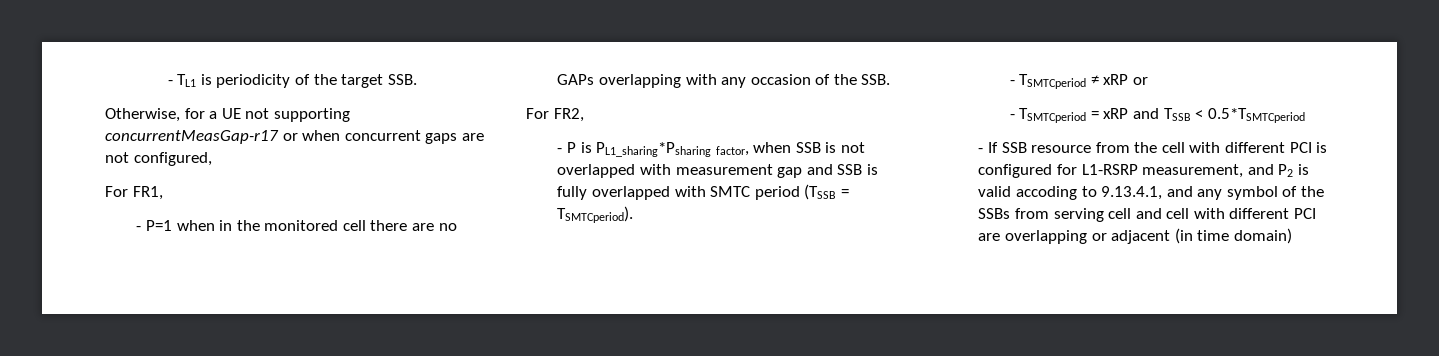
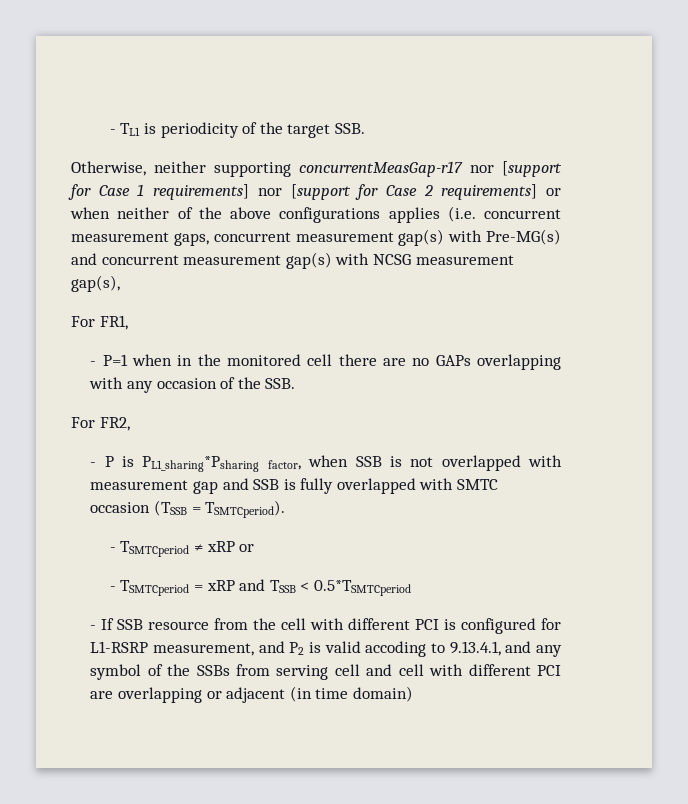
[184,108,350,122] [105,130,484,144] [105,152,212,166] for a UE not supporting concurrentMeasGap-r17 or when concurrent gaps are not configured, -> [154,161,562,177] [68,184,561,200] [70,206,561,223] [71,229,561,246] [71,252,514,269] [71,275,120,292] neither supporting concurrentMeasGap-r17 nor [support for Case 1 requirements] nor [support for Case 2 requirements] or when neither of the above configurations applies (i.e. concurrent measurement gaps, concurrent measurement gap(s) with Pre-MG(s) and concurrent measurement gap(s) with NCSG measurement gap(s),
[754,186,800,200] period -> [90,502,151,513] occasion

